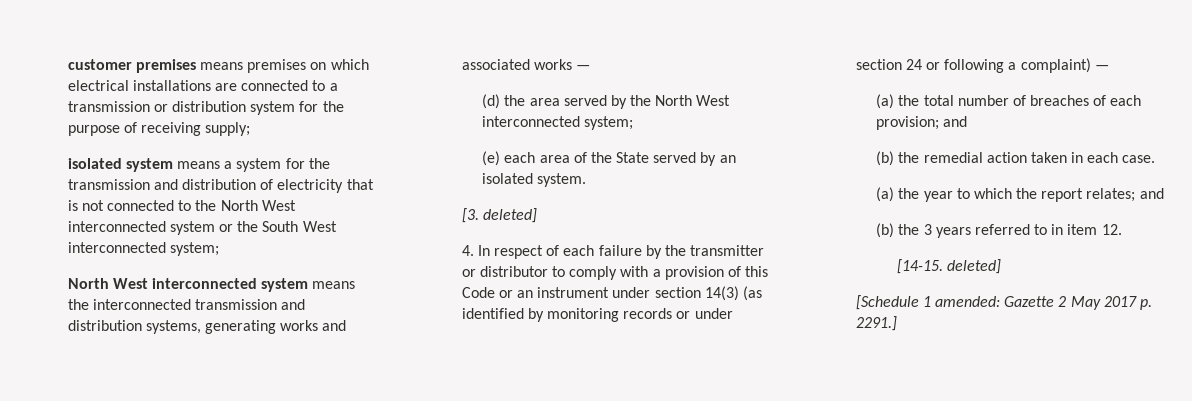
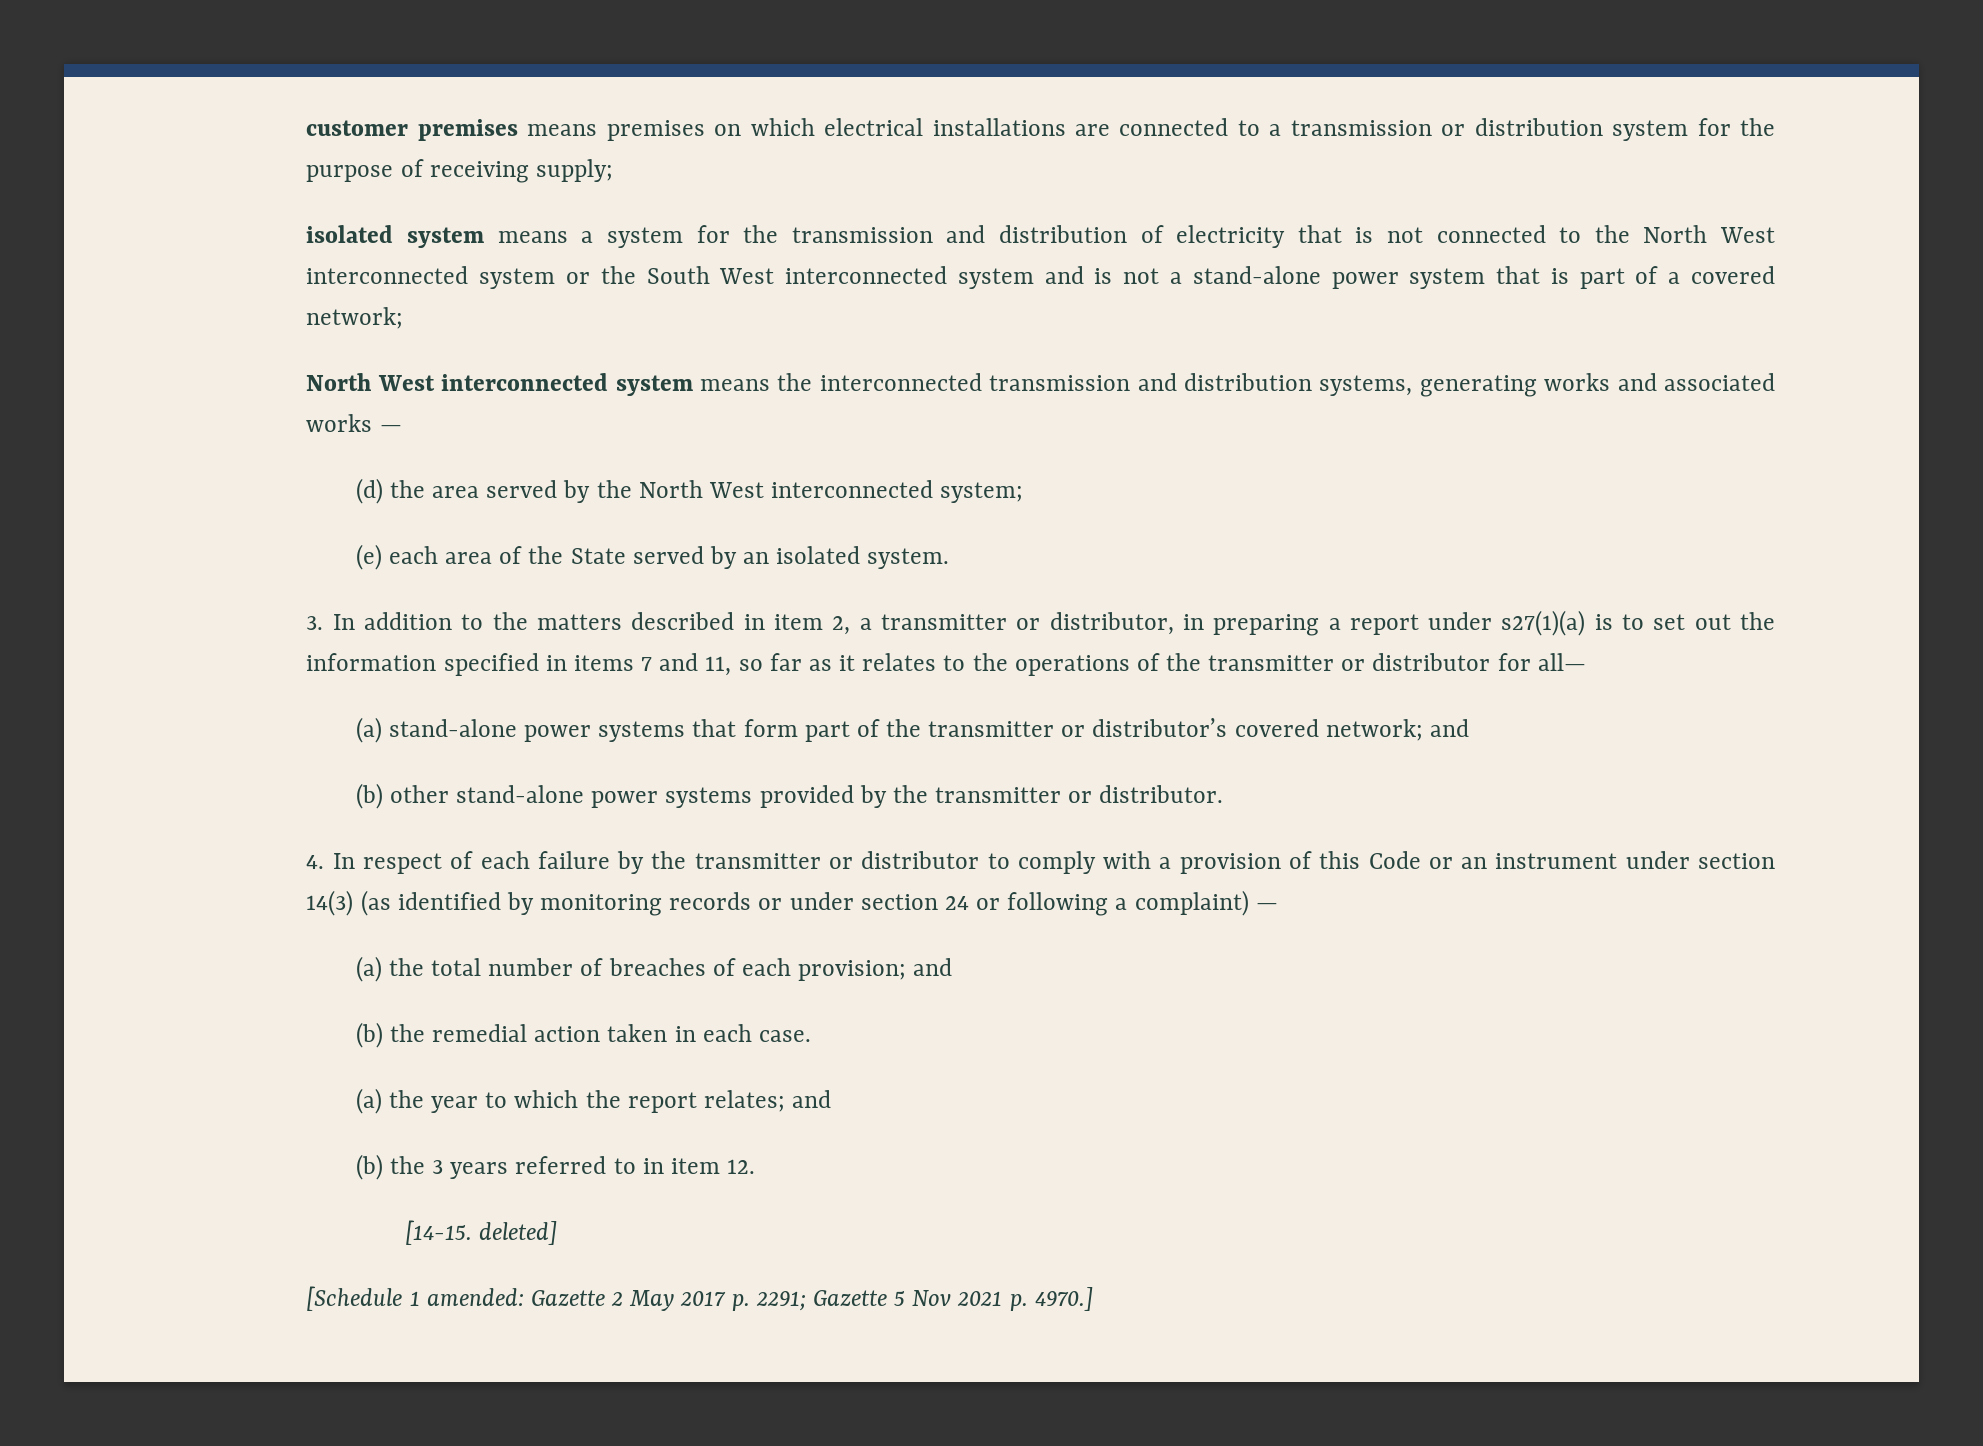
[169,242,219,256] system; -> [957,266,1776,289] [306,307,404,329] system and is not a stand-alone power system that is part of a covered network;
[461,208,537,223] [3. deleted] -> [306,610,1775,636] [306,653,1586,676] [355,717,1469,743] [355,783,1224,809] 3. In addition to the matters described in item 2, a transmitter or distributor, in preparing a report under s27(1)(a) is to set out the information specified in items 7 and 11, so far as it relates to the operations of the transmitter or distributor for all— // (a) stand-alone power systems that form part of the transmitter or distributor’s covered network; and // (b) other stand-alone power systems provided by the transmitter or distributor.
[855,316,897,331] 2291.] -> [755,1287,1093,1311] 2291; Gazette 5 Nov 2021 p. 4970.]

